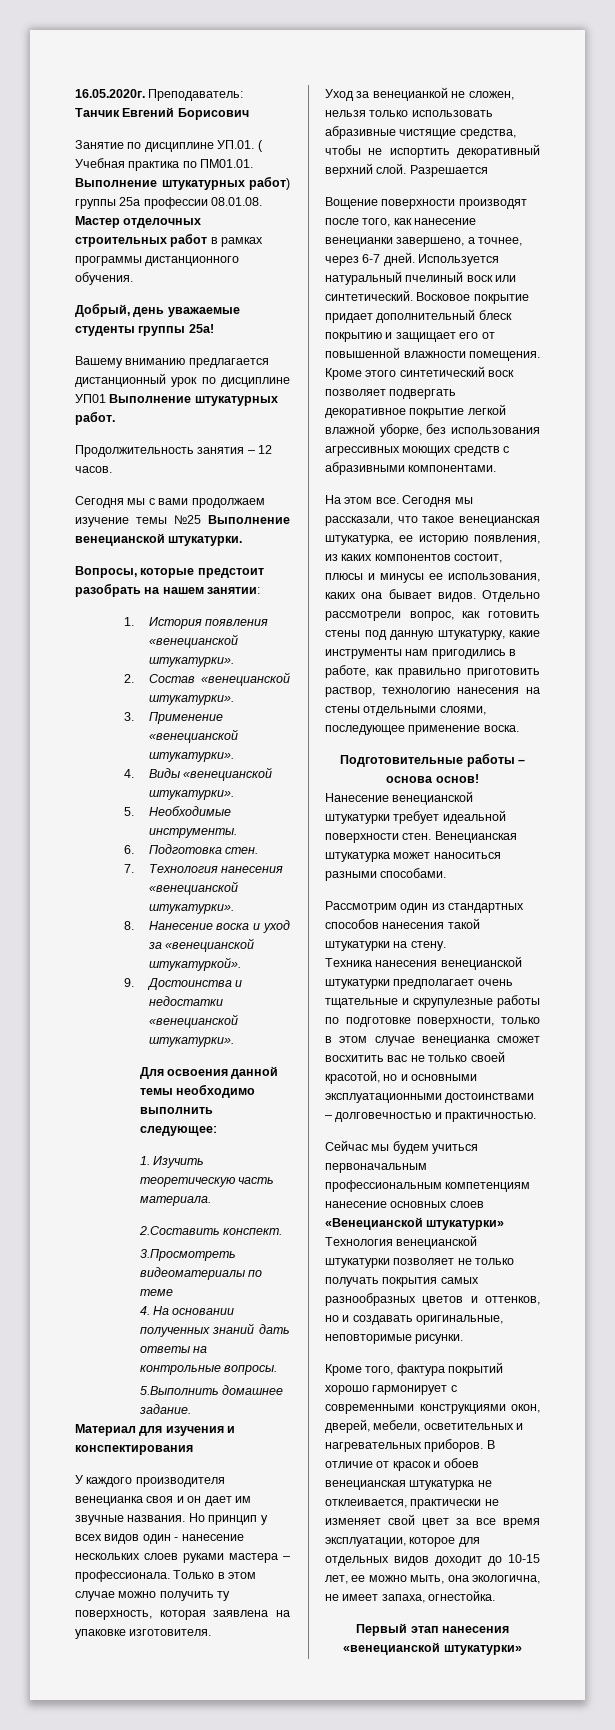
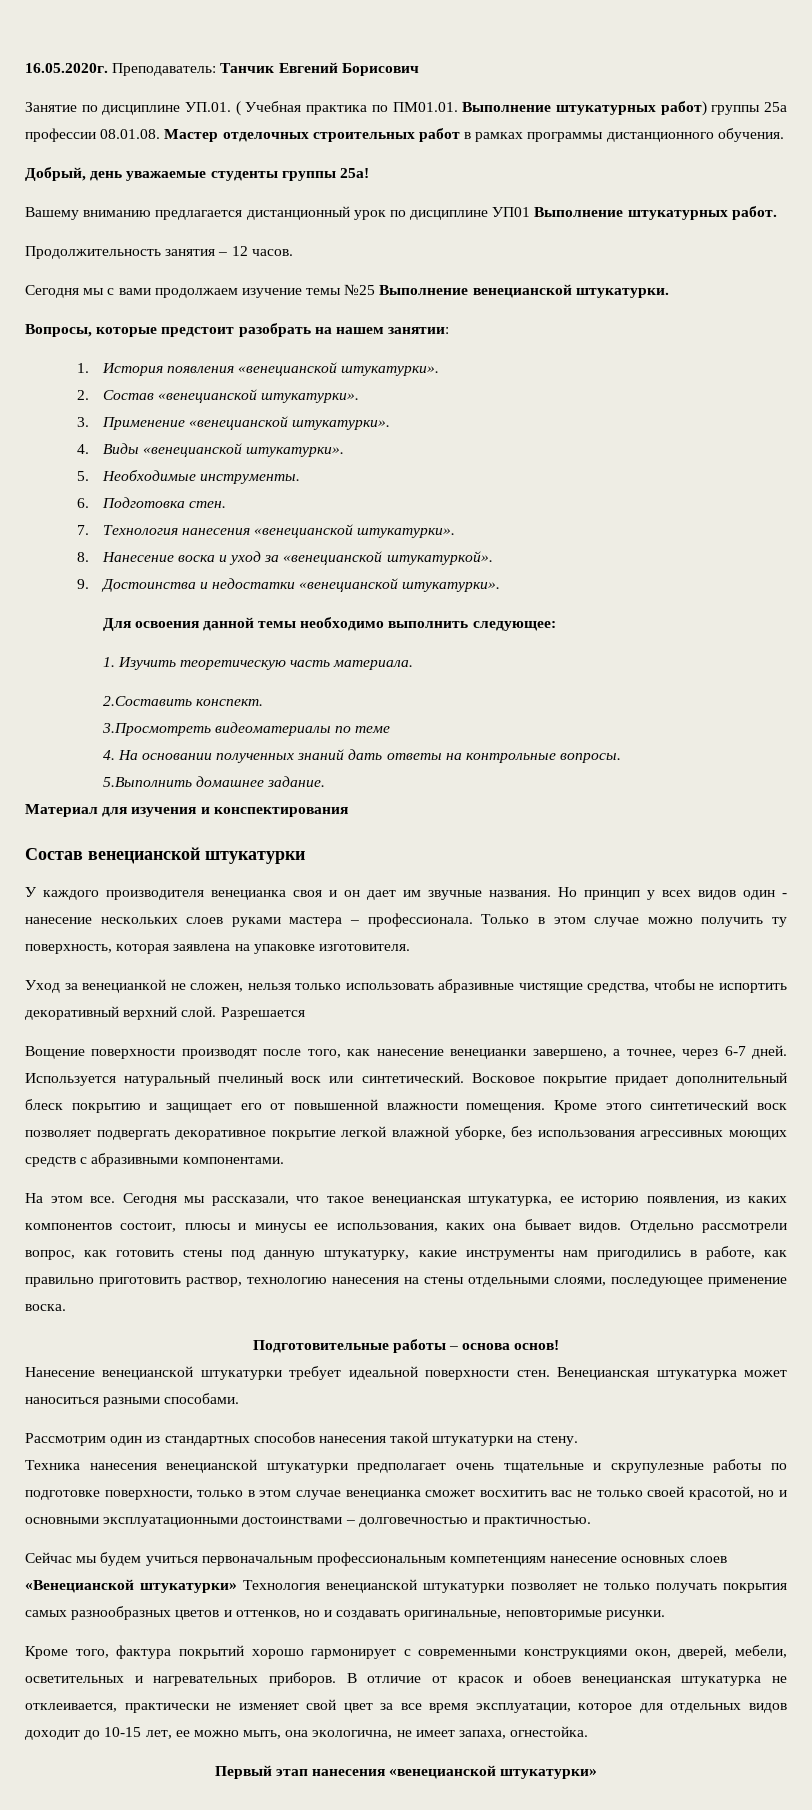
(193, 1450) none -> [25,847,305,864] // Состав венецианской штукатурки

